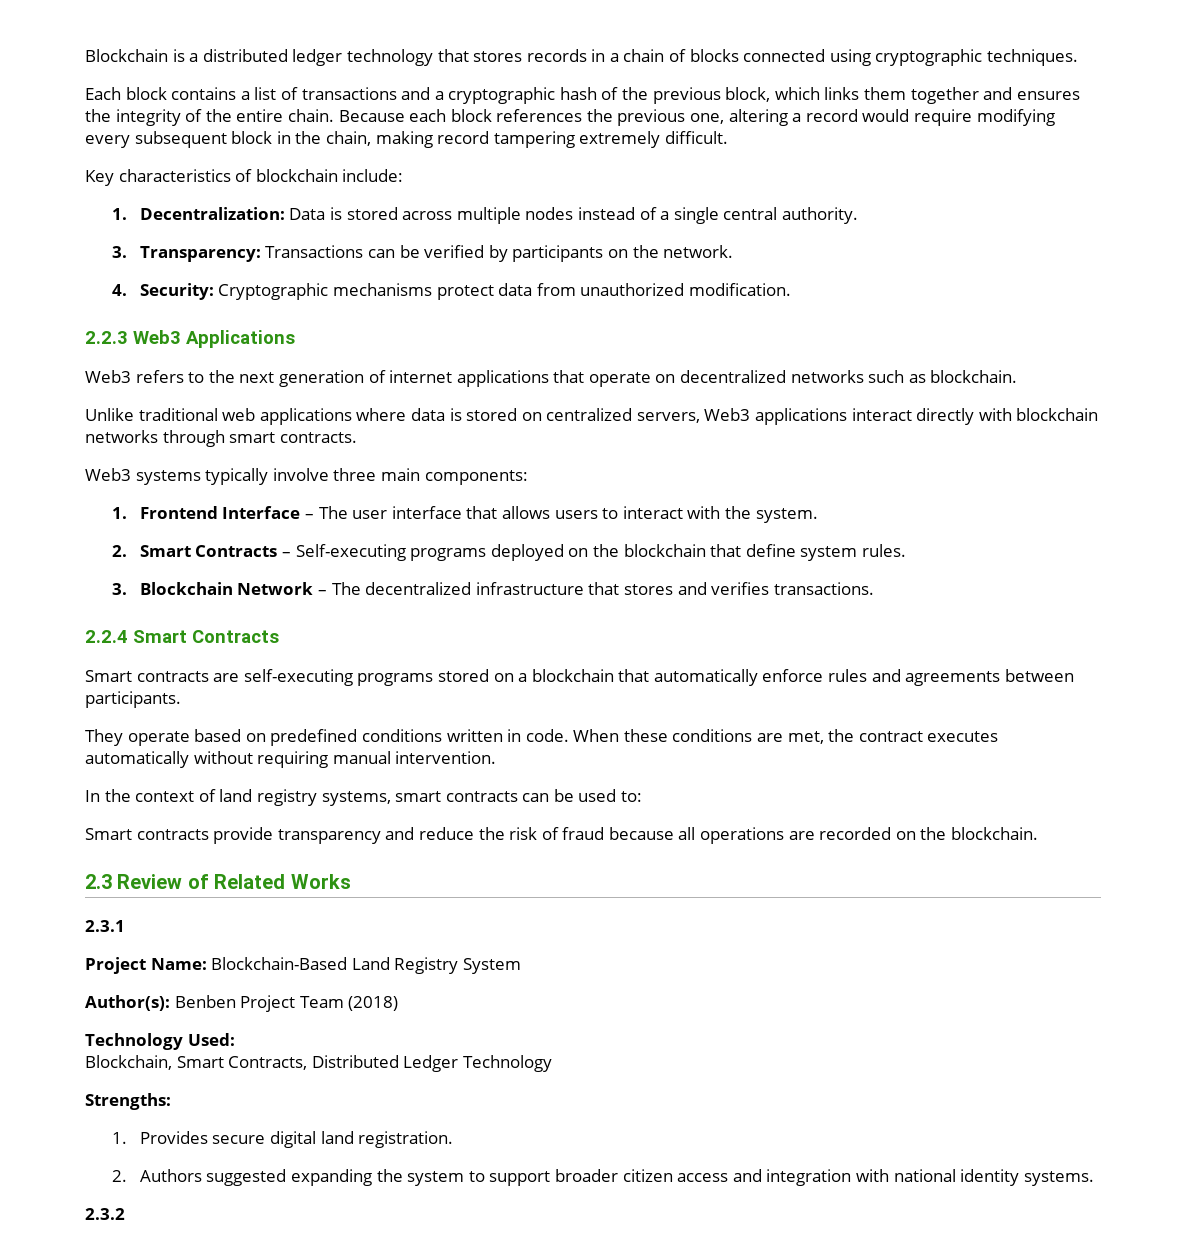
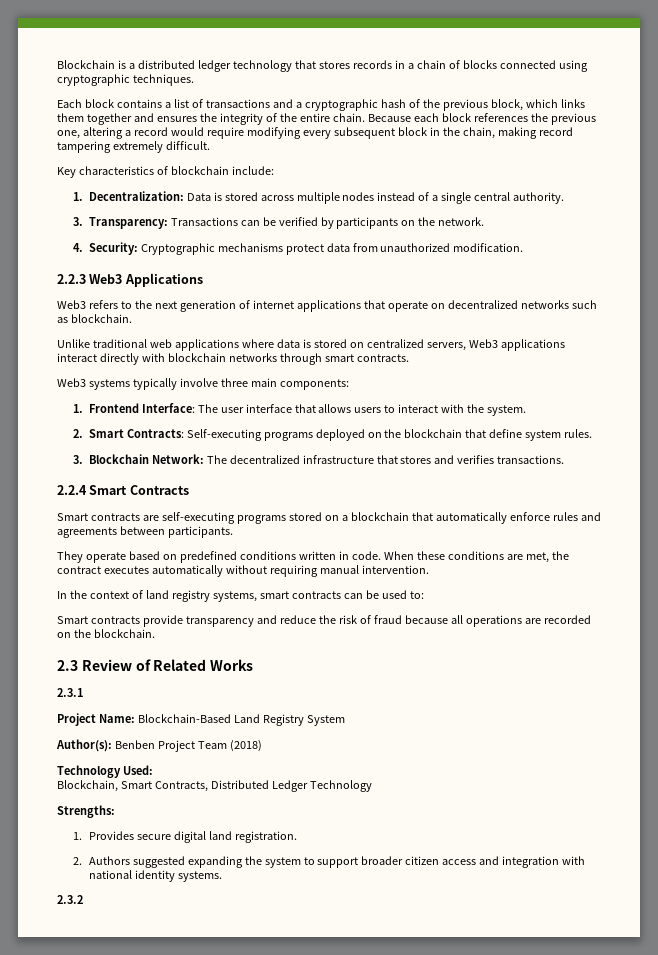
[222,506,315,519] Interface – -> [141,403,195,413] Interface:
[195,545,292,557] Contracts – -> [126,429,184,438] Contracts:
[237,582,328,595] Network – -> [151,454,204,464] Network:

